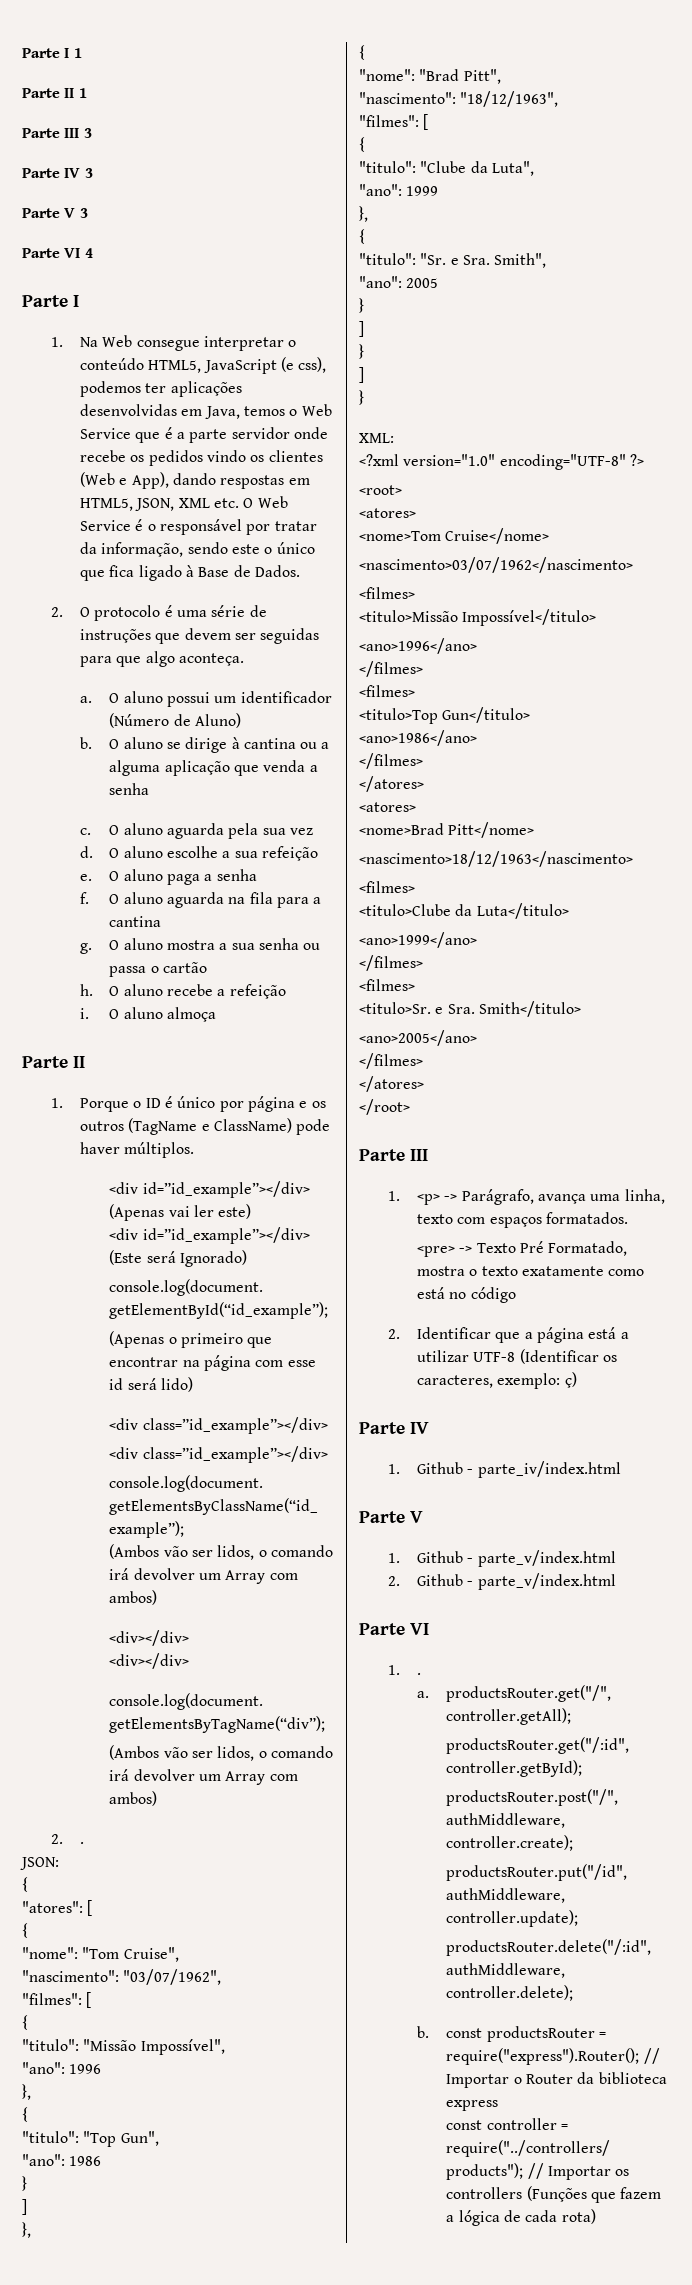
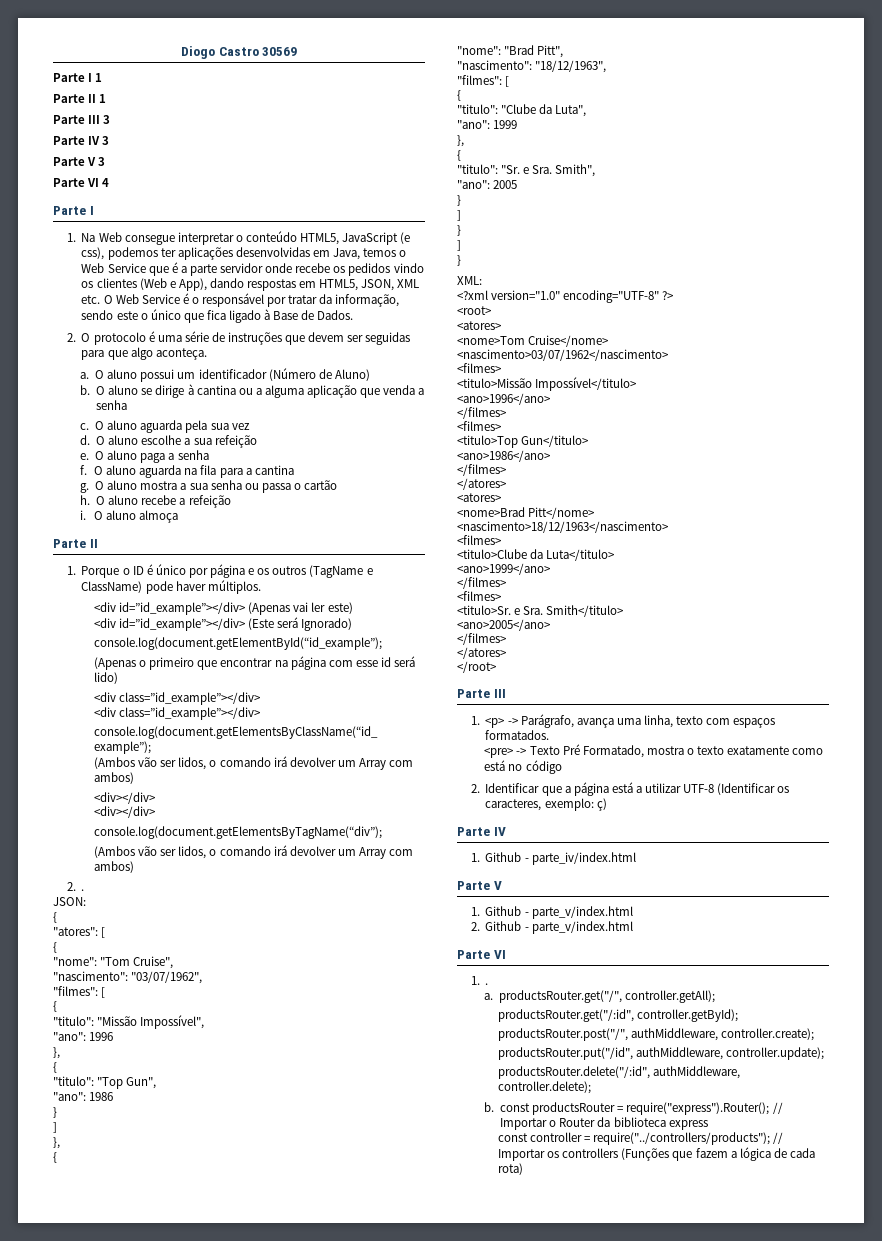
(22, 53) none -> [180,46,298,59] Diogo Castro 30569 //

